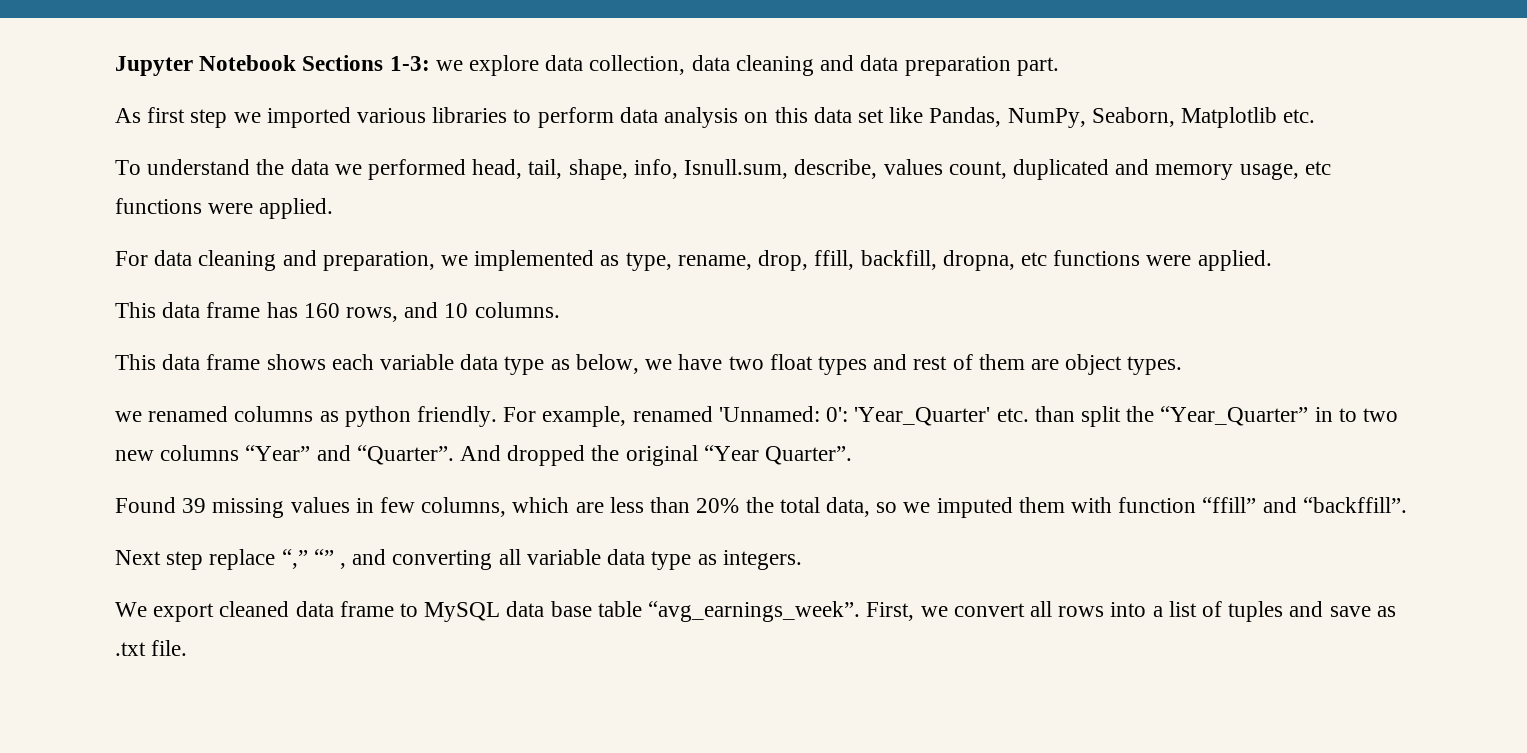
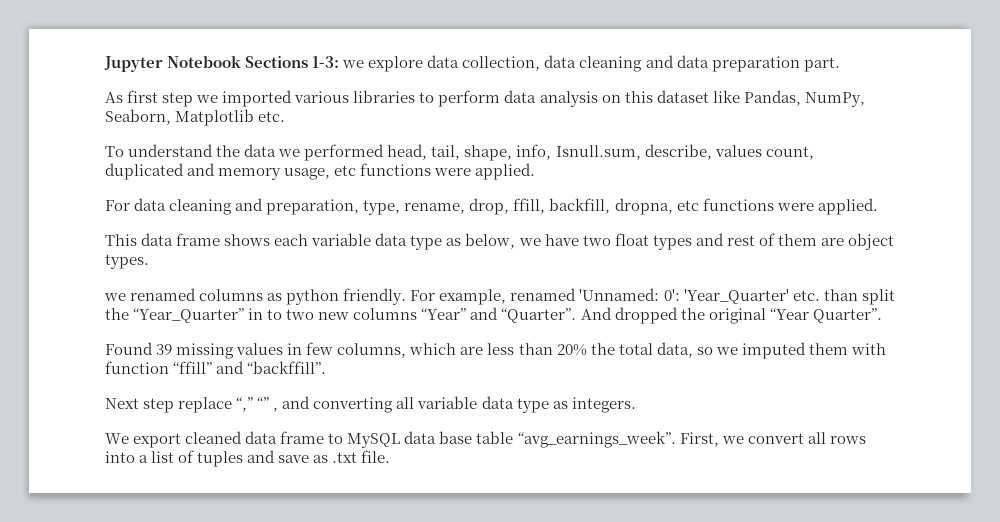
[813,107,884,123] data set -> [656,90,709,103] dataset
[441,250,620,271] we implemented as -> (360, 207) none
[115,302,560,322] // This data frame has 160 rows, and 10 columns. -> (878, 206) none

